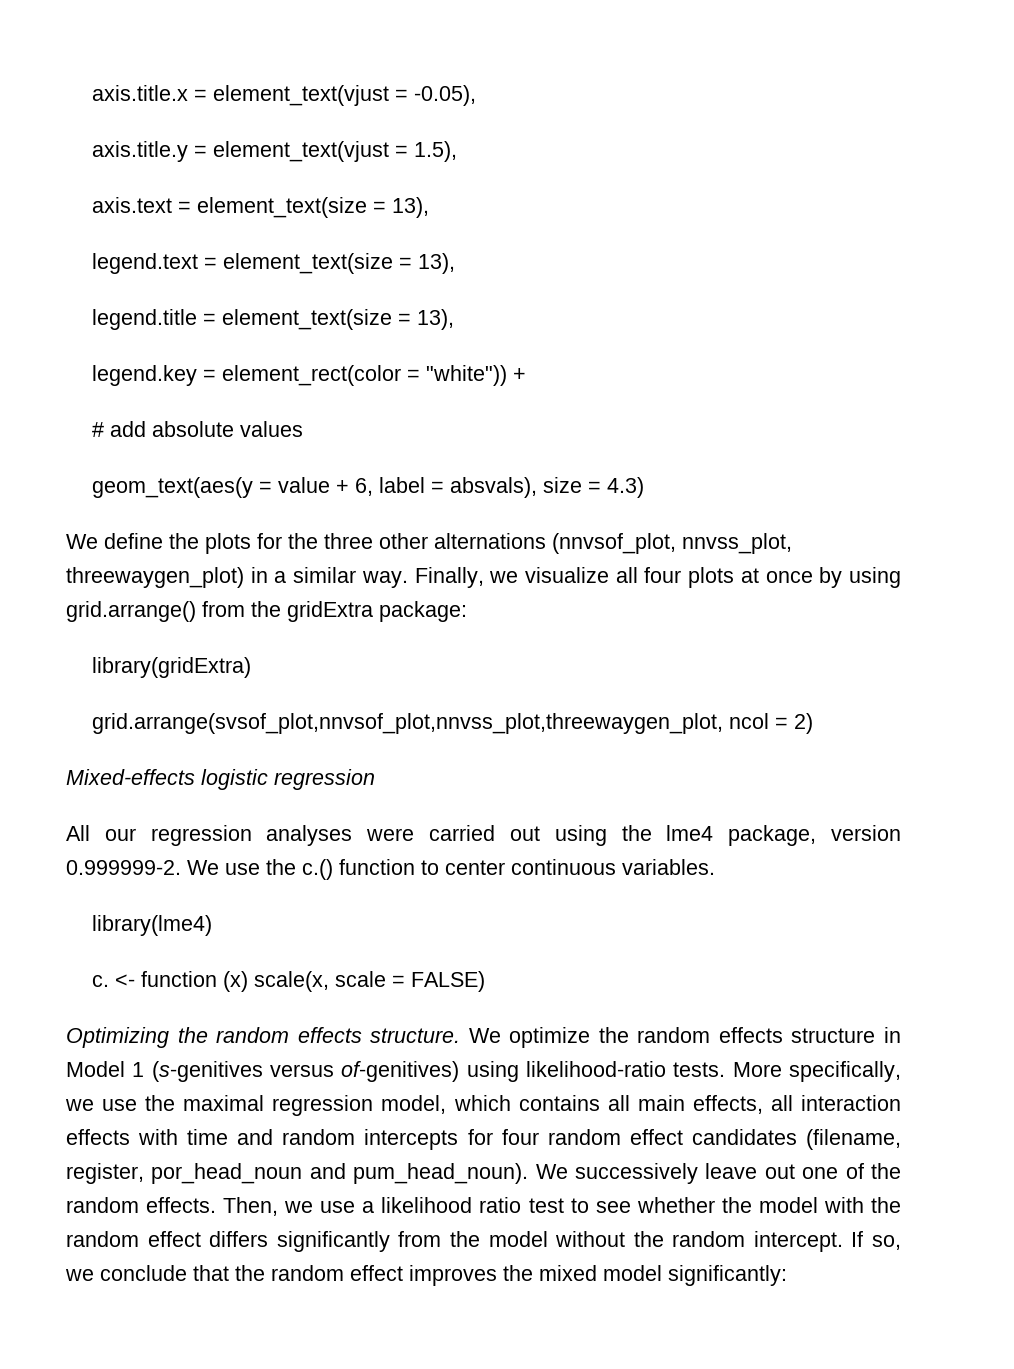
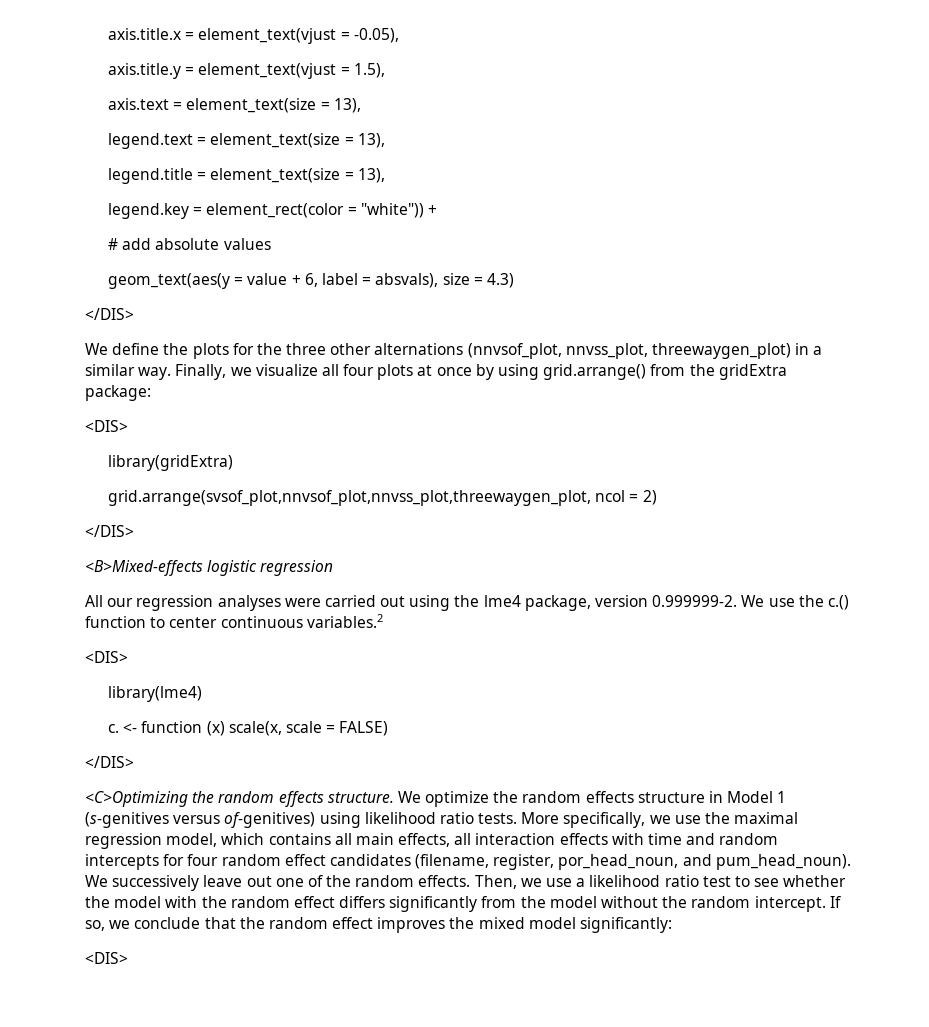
(645, 487) none -> [85,308,134,320] // </DIS>
(467, 611) none -> [85,420,128,432] // <DIS>
[66,769,195,785] Mixed-effects -> [85,525,134,537] [85,560,203,576] </DIS> // <B>Mixed-effects
[622,859,715,875] variables. -> [306,614,383,628] [85,651,128,663] variables.2 // <DIS>
[66,1027,169,1048] Optimizing -> [85,756,134,768] [85,791,188,807] </DIS> // <C>Optimizing
[526,1061,666,1077] likelihood-ratio -> [364,812,474,824] likelihood ratio
[151,1163,303,1184] por_head_noun -> [558,854,679,870] por_head_noun,
(787, 1275) none -> [85,952,128,964] // <DIS>

